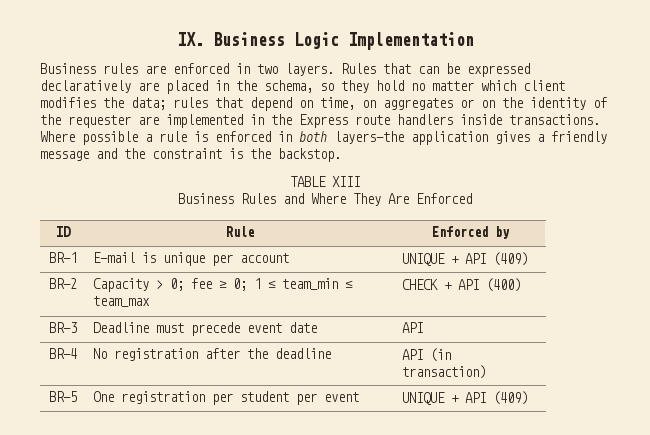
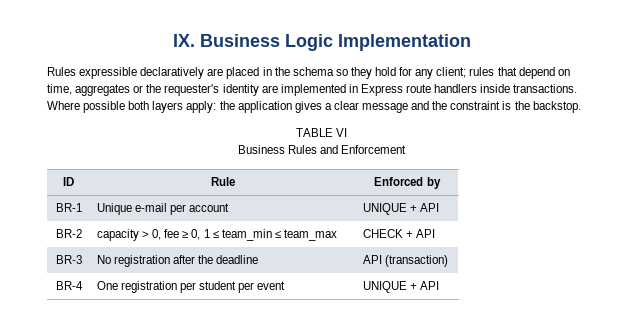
[40,63,530,77] Business rules are enforced in two layers. Rules that can be expressed -> [47,67,138,79] Rules expressible
[264,80,313,93] schema, -> [292,67,334,76] schema
[411,80,565,91] [40,97,166,110] no matter which client modifies the data; -> [399,67,467,79] for any client;
[362,100,376,108] on -> (72, 89) none
[481,97,607,110] [40,114,131,128] on the identity of the requester -> [146,84,259,96] the requester's identity
[271,114,292,125] the -> (358, 88) none
[145,131,404,144] a rule is enforced in both layers—the -> [128,101,235,113] both layers apply: the
[551,131,607,144] friendly -> [333,101,359,110] clear
[332,176,360,187] XIII -> [336,128,348,137] VI
[311,193,472,206] Where They Are Enforced -> [341,145,407,154] Enforcement
[93,252,206,266] E-mail is unique -> [96,203,167,215] Unique e-mail
[493,252,529,266] (409) -> (440, 207) none
[93,278,185,292] Capacity > 0; -> [96,229,162,241] capacity > 0,
[233,278,248,291] 0; -> [191,229,201,240] 0,
[486,278,522,292] (400) -> (436, 233) none
[93,322,318,336] [402,322,424,333] [49,348,77,359] | Deadline must precede event date | API // BR-4 -> (82, 259) none
[430,348,452,362] [402,365,487,379] [49,391,77,402] (in transaction) // BR-5 -> [384,255,448,267] [55,281,83,290] (transaction) // BR-4
[493,391,529,405] (409) -> (440, 285) none

